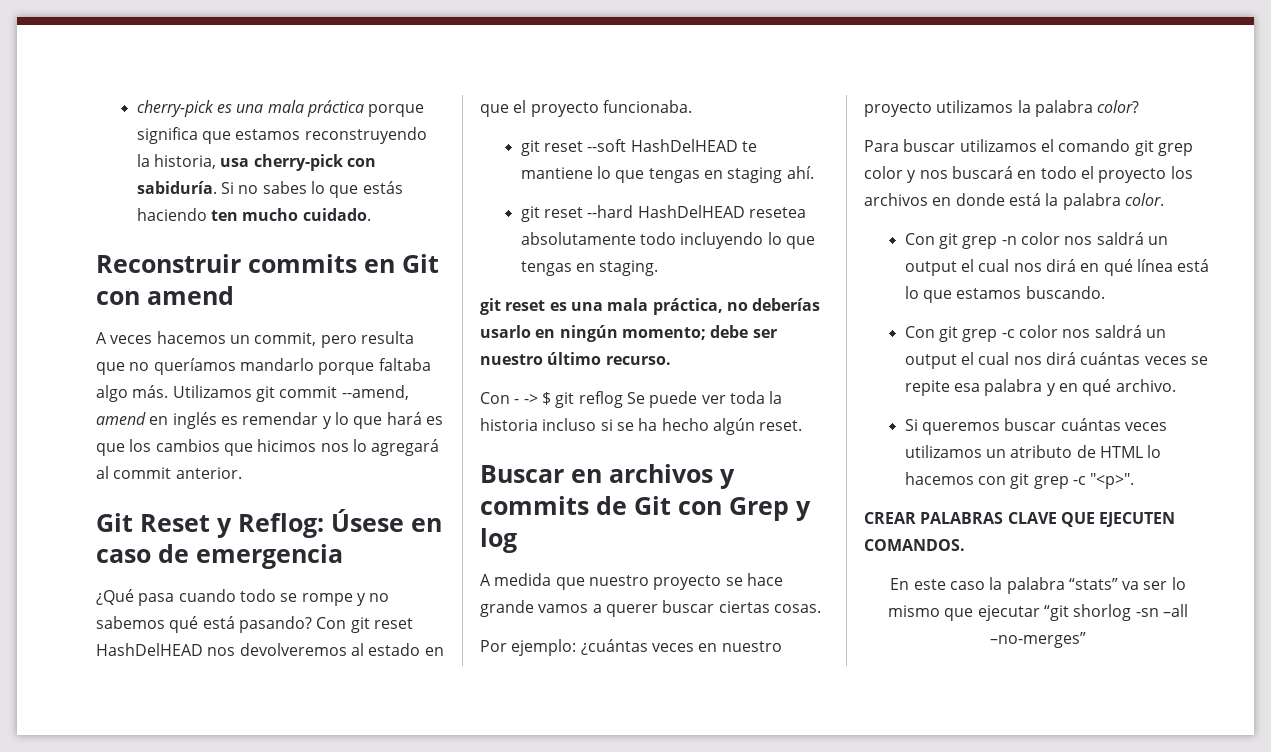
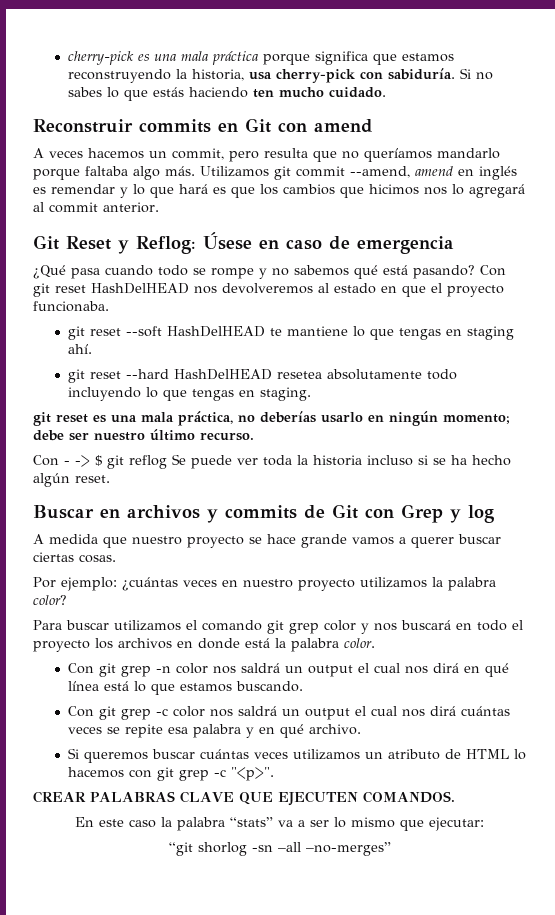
(1140, 585) none -> [298,820,305,827] a
[977,605,1040,621] ejecutar -> [429,817,484,831] ejecutar: //

